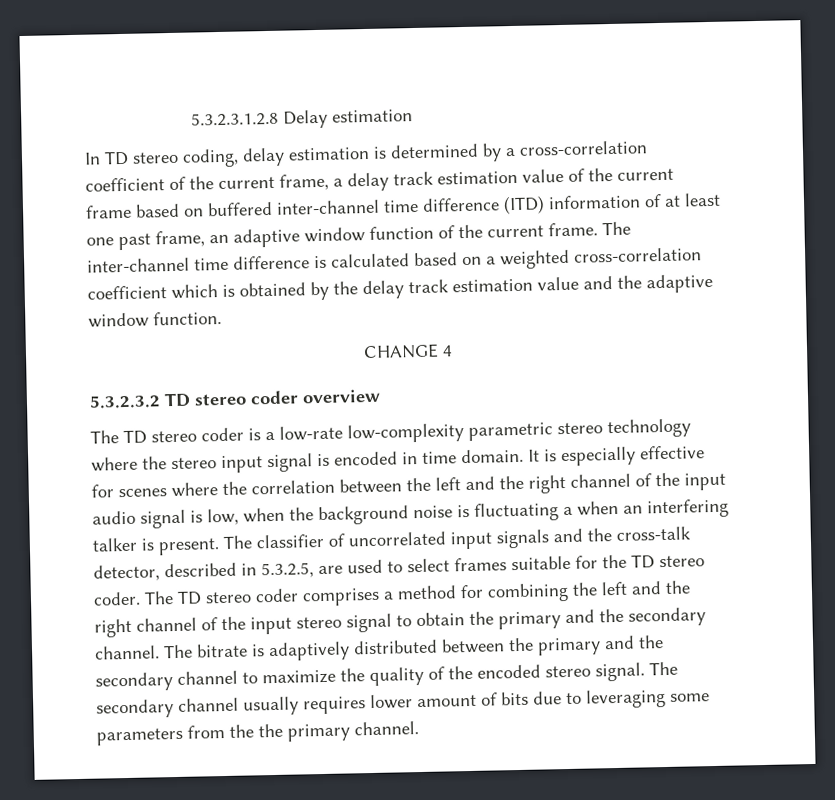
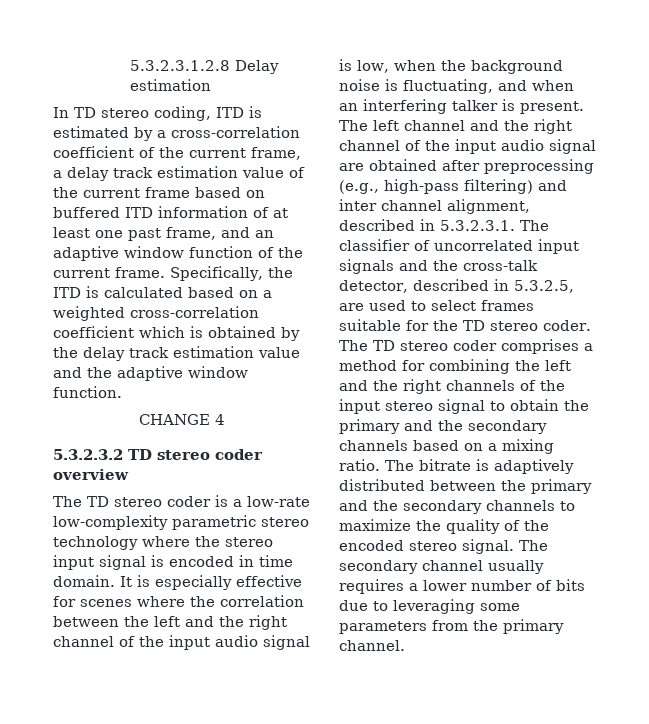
[242,143,479,167] delay estimation is determined -> [216,106,262,118] [53,126,129,138] ITD is estimated
[276,195,545,215] inter-channel time difference (ITD) -> [125,207,153,218] ITD
(205, 239) none -> [221,227,250,238] and
[602,221,631,236] [87,255,310,273] The inter-channel time difference -> [170,266,293,281] [53,287,81,298] Specifically, the ITD
[474,502,573,522] fluctuating a -> [403,79,527,94] fluctuating, and
(252, 542) none -> [373,119,572,134] [339,139,596,154] [339,159,594,174] [339,179,567,194] [339,199,530,214] [339,219,549,231] left channel and the right channel of the input audio signal are obtained after preprocessing (e.g., high-pass filtering) and inter channel alignment, described in 5.3.2.3.1. The
[136,617,197,632] channel -> [446,380,515,391] channels
[94,645,160,660] channel. -> [339,439,554,454] [339,459,380,471] channels based on a mixing ratio.
[177,670,238,685] channel -> [486,500,555,511] channels
[370,694,477,710] lower amount -> [409,580,532,591] a lower number
[258,723,283,738] the -> (498, 625) none

